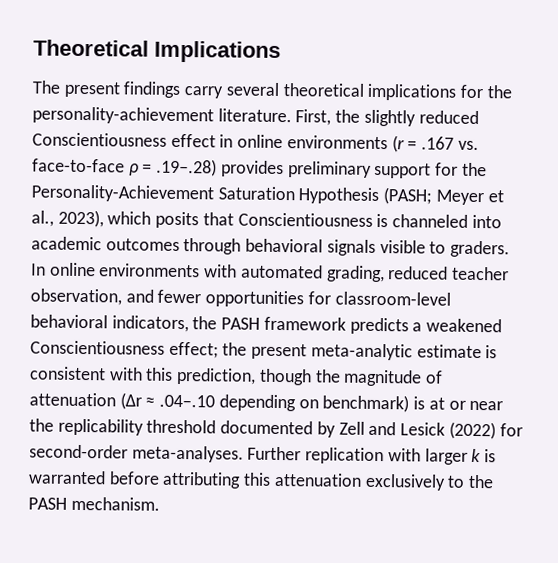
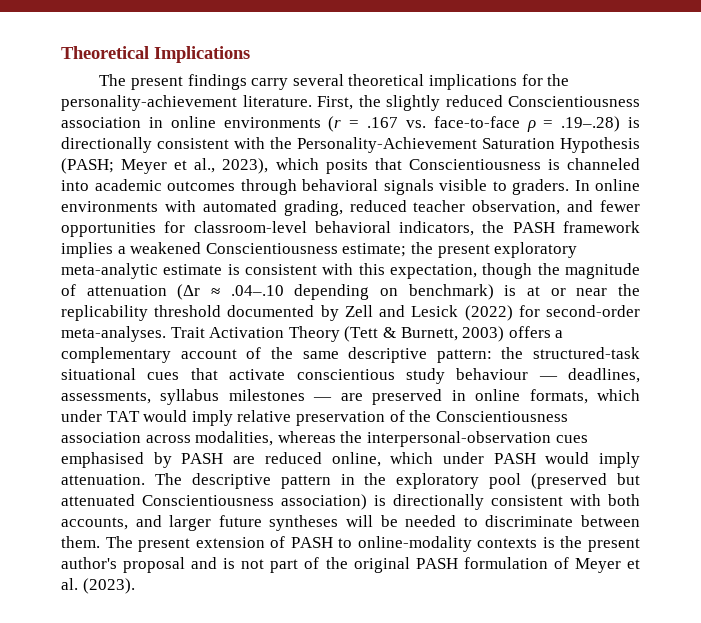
[170,133,216,148] effect -> [61,117,141,128] association
[220,160,459,179] provides preliminary support for -> [627,117,640,128] [61,137,265,153] is directionally consistent with
[349,317,409,335] predicts -> [61,242,113,258] implies
[168,341,308,360] effect; the present -> [342,242,578,258] estimate; the present exploratory
[176,367,257,385] prediction, -> [389,264,477,279] expectation,
[247,446,497,465] [28,470,495,491] [28,496,160,511] Further replication with larger k is warranted before attributing this attenuation exclusively to the PASH mechanism. -> [170,326,564,342] [61,347,640,363] [61,368,640,384] [61,389,641,405] [61,410,568,426] [61,431,588,447] [61,452,640,468] [61,473,640,489] [61,494,640,510] [61,515,641,531] [61,536,640,552] [61,557,640,573] [61,578,135,594] Trait Activation Theory (Tett & Burnett, 2003) offers a complementary account of the same descriptive pattern: the structured-task situational cues that activate conscientious study behaviour — deadlines, assessments, syllabus milestones — are preserved in online formats, which under TAT would imply relative preservation of the Conscientiousness association across modalities, whereas the interpersonal-observation cues emphasised by PASH are reduced online, which under PASH would imply attenuation. The descriptive pattern in the exploratory pool (preserved but attenuated Conscientiousness association) is directionally consistent with both accounts, and larger future syntheses will be needed to discriminate between them. The present extension of PASH to online-modality contexts is the present author's proposal and is not part of the original PASH formulation of Meyer et al. (2023).

